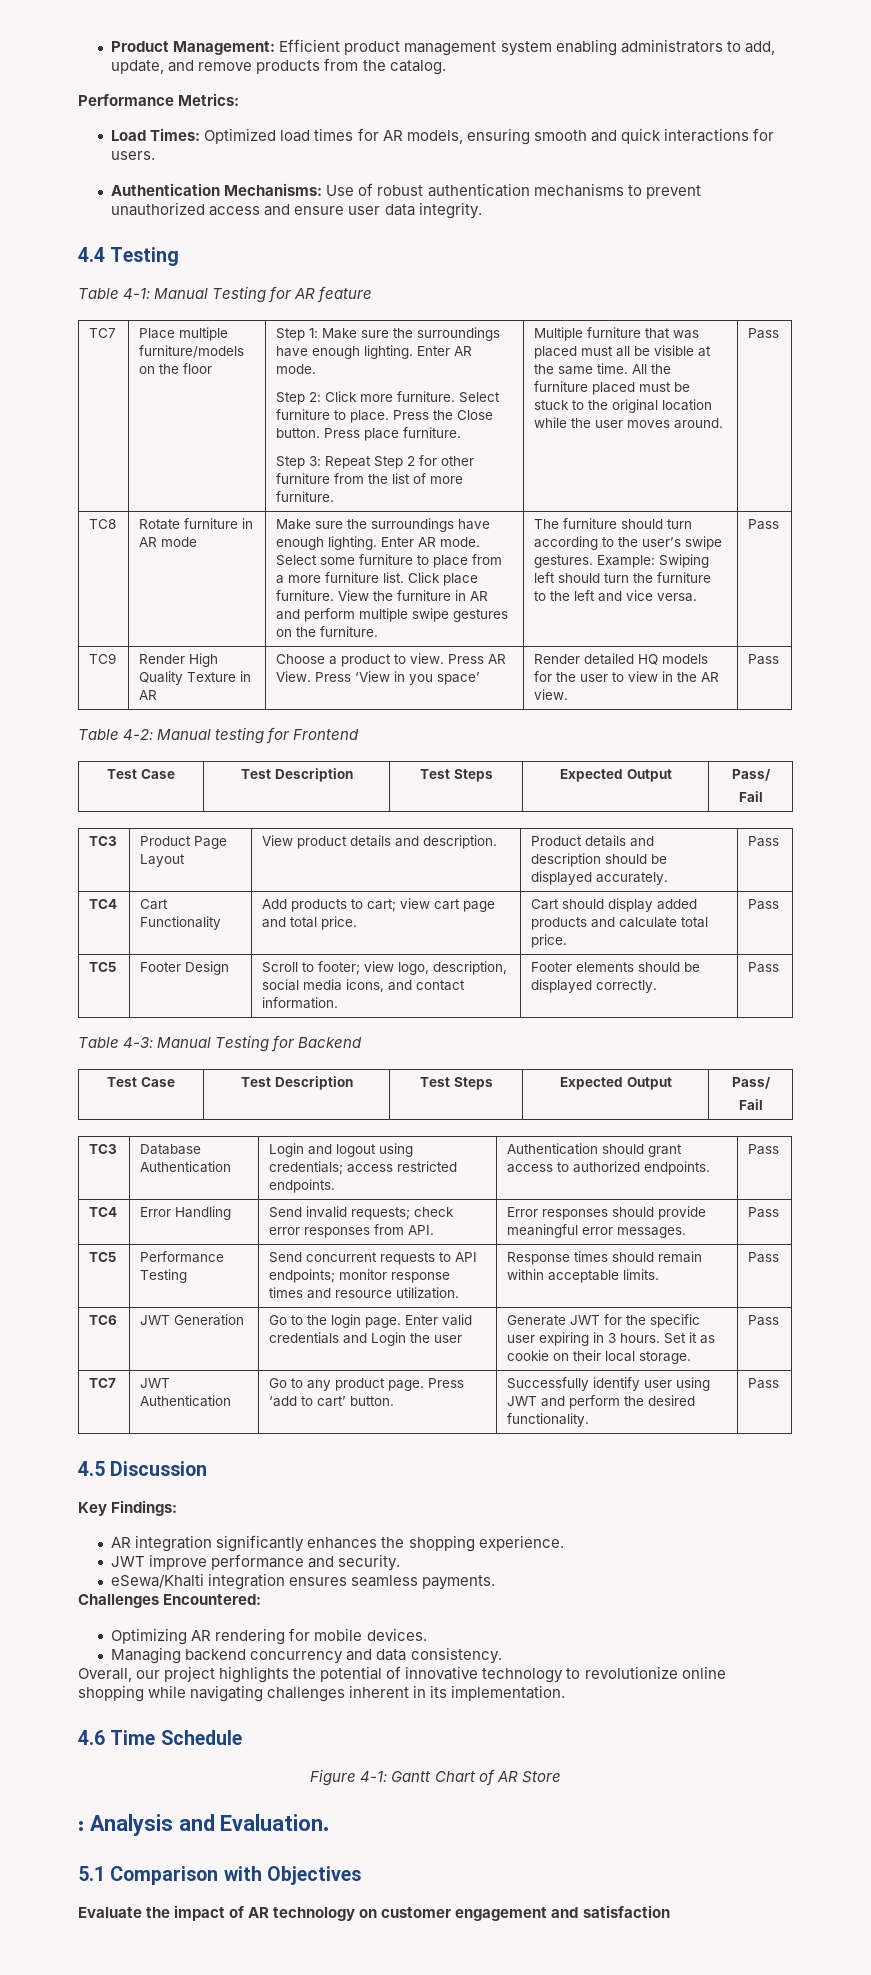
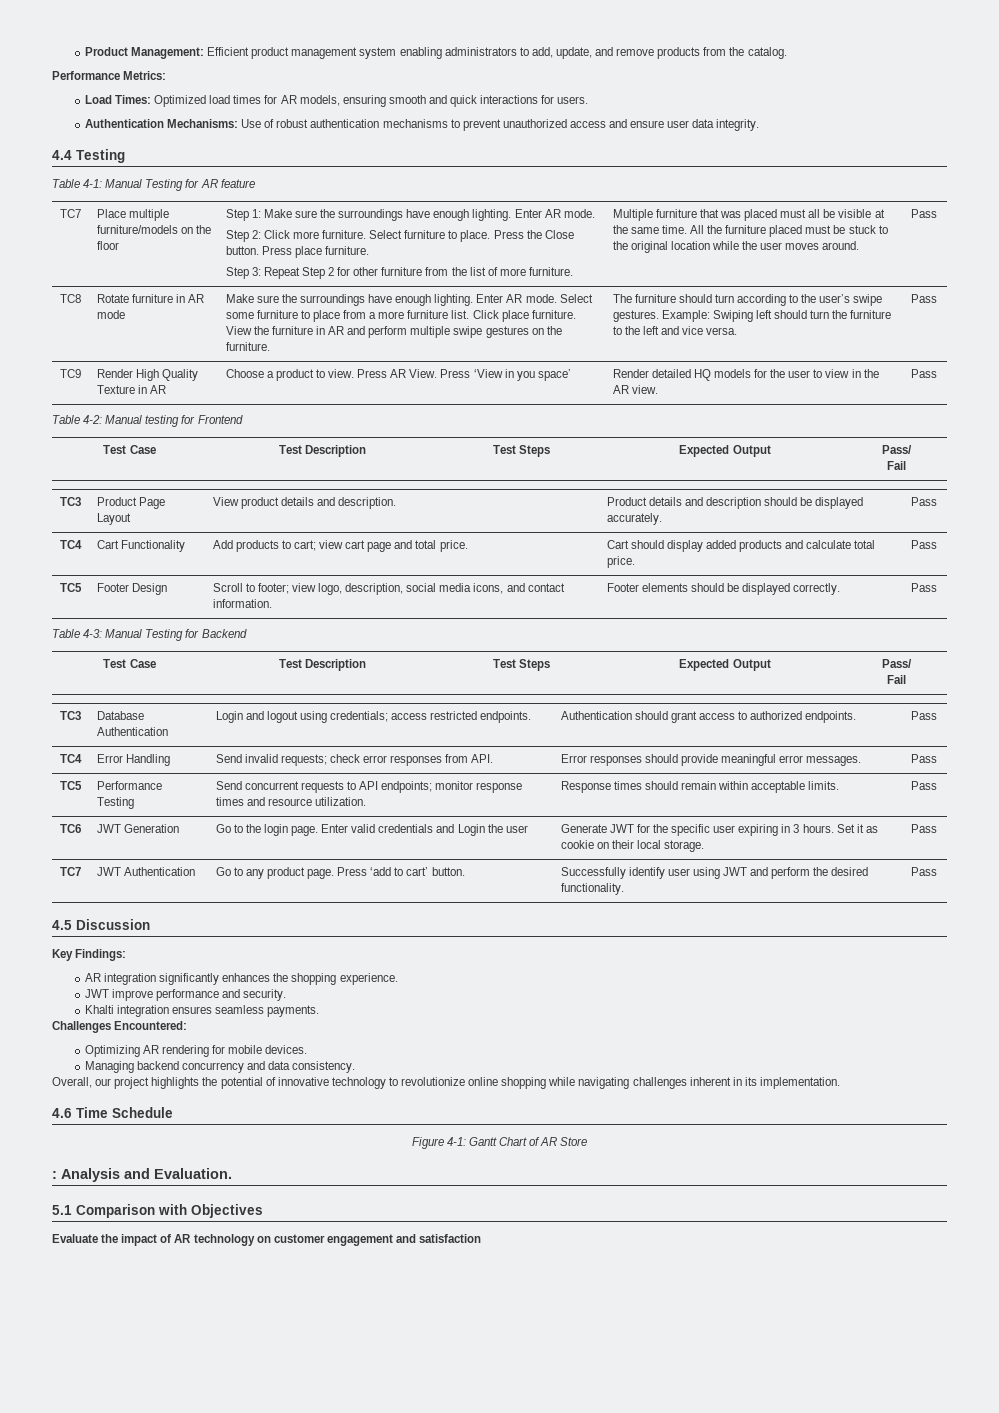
[111,1573,205,1588] eSewa/Khalti -> [84,1005,114,1014] Khalti

